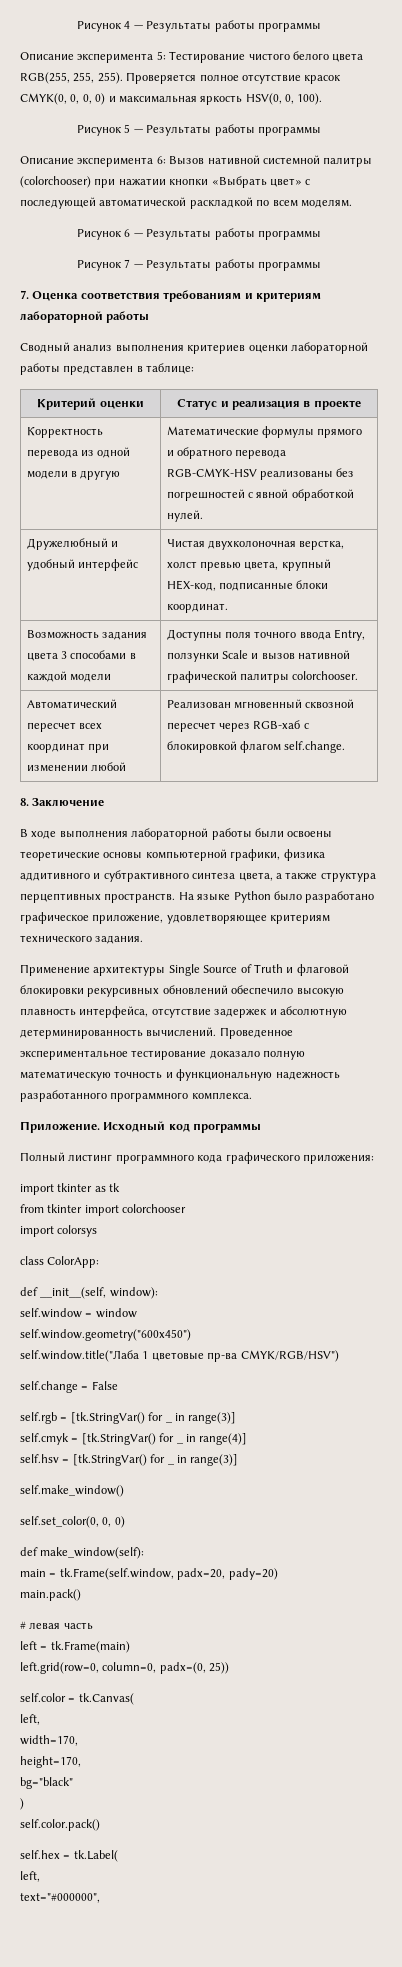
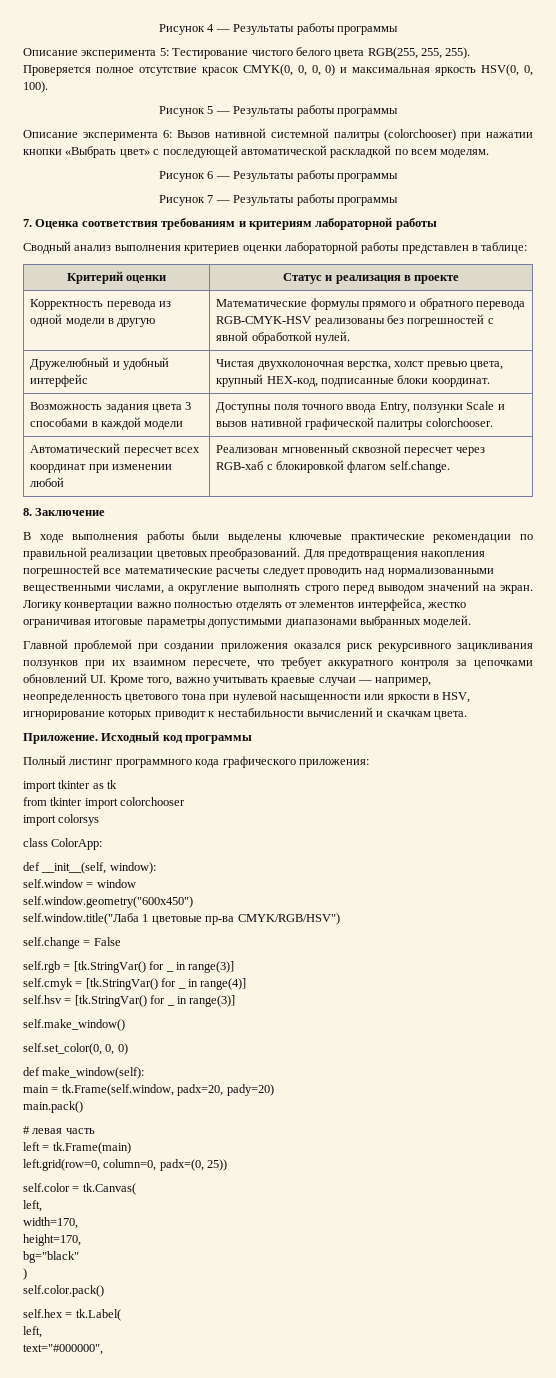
[131,828,209,840] лабораторной -> (139, 537) none
[287,831,333,838] [20,849,325,861] [20,870,376,882] [20,891,375,903] [20,912,331,924] [20,935,144,944] [20,964,349,976] [20,985,344,997] [20,1006,347,1018] [20,1027,293,1039] [20,1050,306,1060] [20,1069,340,1081] [20,1090,252,1102] освоены теоретические основы компьютерной графики, физика аддитивного и субтрактивного синтеза цвета, а также структура перцептивных пространств. На языке Python было разработано графическое приложение, удовлетворяющее критериям технического задания. // Применение архитектуры Single Source of Truth и флаговой блокировки рекурсивных обновлений обеспечило высокую плавность интерфейса, отсутствие задержек и абсолютную детерминированность вычислений. Проведенное экспериментальное тестирование доказало полную математическую точность и функциональную надежность разработанного программного комплекса. -> [227,534,533,543] [23,547,486,560] [23,564,494,577] [23,581,534,594] [23,598,466,611] [23,615,472,628] [23,639,533,652] [23,657,533,669] [23,673,432,686] [23,690,471,703] [23,707,467,720] выделены ключевые практические рекомендации по правильной реализации цветовых преобразований. Для предотвращения накопления погрешностей все математические расчеты следует проводить над нормализованными вещественными числами, а округление выполнять строго перед выводом значений на экран. Логику конвертации важно полностью отделять от элементов интерфейса, жестко ограничивая итоговые параметры допустимыми диапазонами выбранных моделей. // Главной проблемой при создании приложения оказался риск рекурсивного зацикливания ползунков при их взаимном пересчете, что требует аккуратного контроля за цепочками обновлений UI. Кроме того, важно учитывать краевые случаи — например, неопределенность цветового тона при нулевой насыщенности или яркости в HSV, игнорирование которых приводит к нестабильности вычислений и скачкам цвета.

